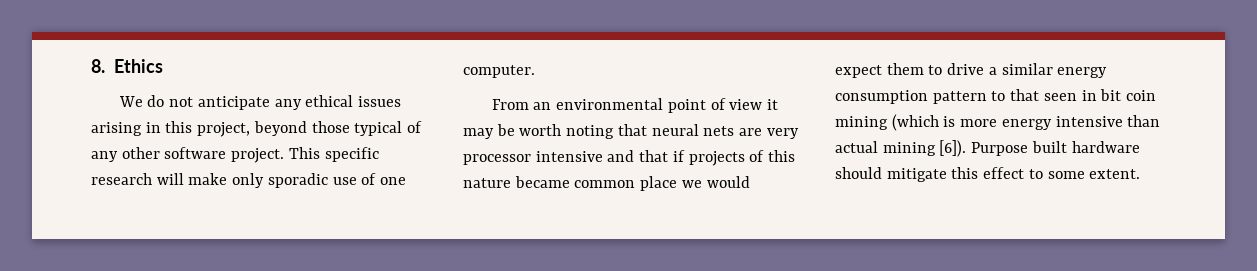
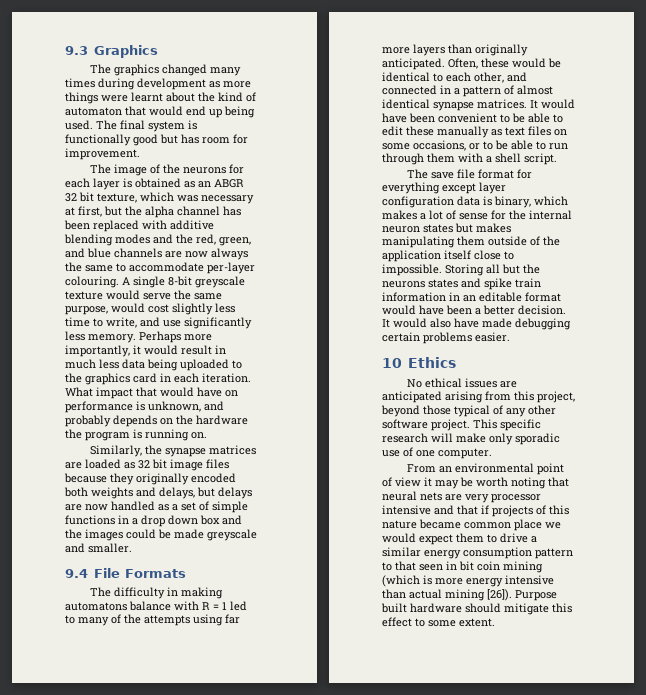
[91,59,163,73] [118,95,402,110] [91,122,161,136] 8. Ethics // We do not anticipate any ethical issues arising in -> [65,45,158,58] [90,64,242,76] [65,78,251,90] [65,92,256,104] [65,106,255,118] [65,120,197,132] [65,134,248,146] [65,148,140,160] [90,164,245,176] [65,178,244,190] [65,192,254,204] [65,206,241,218] [64,220,214,232] [64,234,251,246] [65,248,248,260] [65,262,255,274] [65,276,245,288] [65,290,222,300] [65,303,235,315] [65,317,252,329] [65,331,212,343] [65,345,226,357] [65,359,242,371] [65,373,251,385] [65,387,238,399] [65,401,224,413] [65,415,248,427] [65,429,207,441] [90,445,257,457] [65,459,229,471] [64,473,236,485] [64,487,252,499] [65,501,248,513] [65,515,242,527] [65,529,257,541] [65,543,132,553] [65,568,186,578] [90,587,224,599] [65,601,247,611] [65,614,240,626] [382,44,528,56] [382,58,561,70] [382,72,527,83] [382,85,553,97] [382,99,575,111] [382,113,563,123] [382,126,567,138] [382,140,568,151] [382,153,557,165] [407,169,533,179] [382,182,506,194] [382,196,568,208] [382,210,572,220] [382,223,511,233] [382,236,560,248] [382,250,514,262] [382,264,540,276] [382,278,541,290] [382,292,561,302] [382,305,566,315] [382,318,571,330] [382,332,510,344] [382,357,456,368] [407,378,518,388] [382,391,511,403] 9.3 Graphics // The graphics changed many times during development as more things were learnt about the kind of automaton that would end up being used. The final system is functionally good but has room for improvement. // The image of the neurons for each layer is obtained as an ABGR 32 bit texture, which was necessary at first, but the alpha channel has been replaced with additive blending modes and the red, green, and blue channels are now always the same to accommodate per-layer colouring. A single 8-bit greyscale texture would serve the same purpose, would cost slightly less time to write, and use significantly less memory. Perhaps more importantly, it would result in much less data being uploaded to the graphics card in each iteration. What impact that would have on performance is unknown, and probably depends on the hardware the program is running on. // Similarly, the synapse matrices are loaded as 32 bit image files because they originally encoded both weights and delays, but delays are now handled as a set of simple functions in a drop down box and the images could be made greyscale and smaller. // 9.4 File Formats // The difficulty in making automatons balance with R = 1 led to many of the attempts using far more layers than originally anticipated. Often, these would be identical to each other, and connected in a pattern of almost identical synapse matrices. It would have been convenient to be able to edit these manually as text files on some occasions, or to be able to run through them with a shell script. // The save file format for everything except layer configuration data is binary, which makes a lot of sense for the internal neuron states but makes manipulating them outside of the application itself close to impossible. Storing all but the neurons states and spike train information in an editable format would have been a better decision. It would also have made debugging certain problems easier. // 10 Ethics // No ethical issues are anticipated arising from
[939,140,967,157] [6]). -> [487,589,512,601] [26]).

